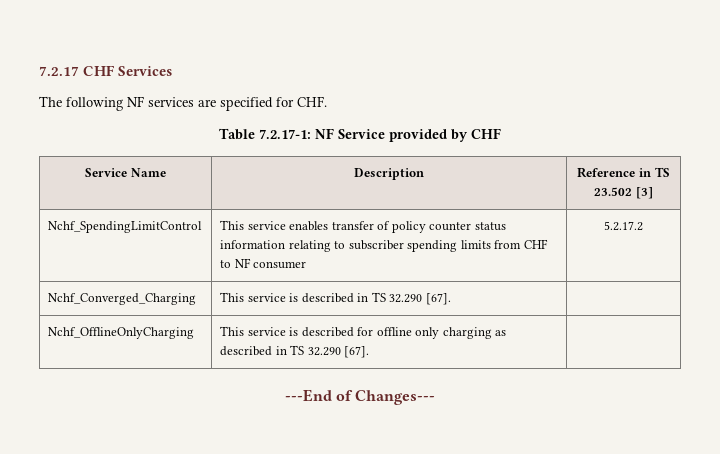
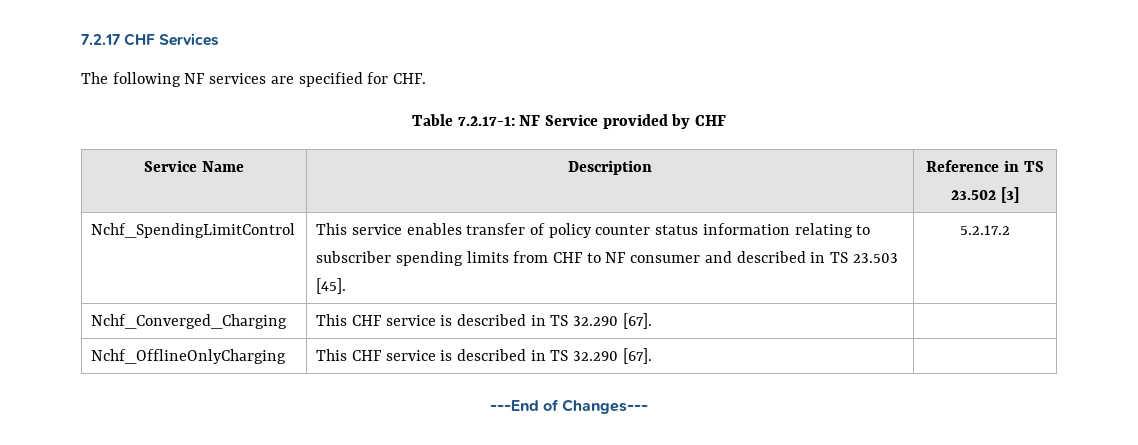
(307, 265) none -> [704,251,898,263] [316,278,347,294] and described in TS 23.503 [45].
(245, 297) none -> [351,315,382,326] CHF
[247,327,507,339] [220,346,273,356] service is described for offline only charging as described -> [351,349,526,361] CHF service is described

